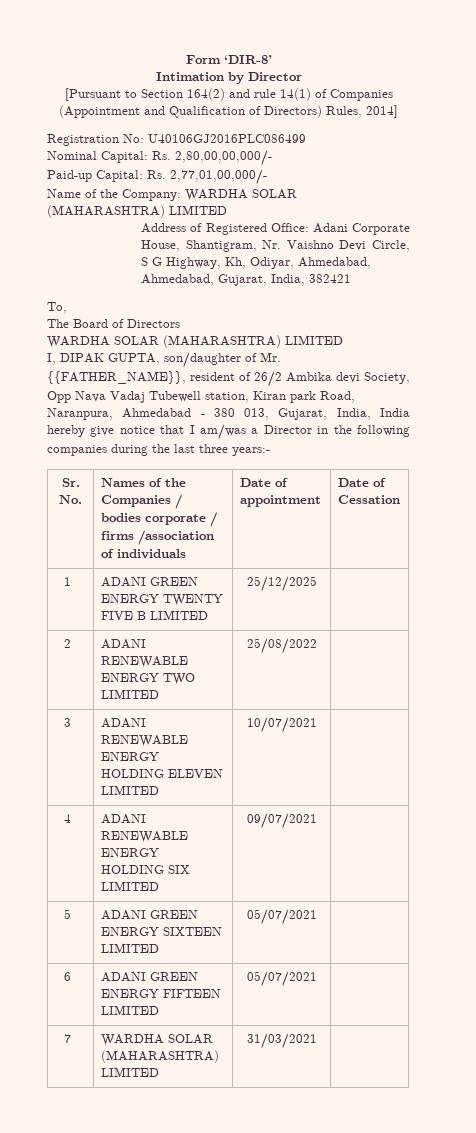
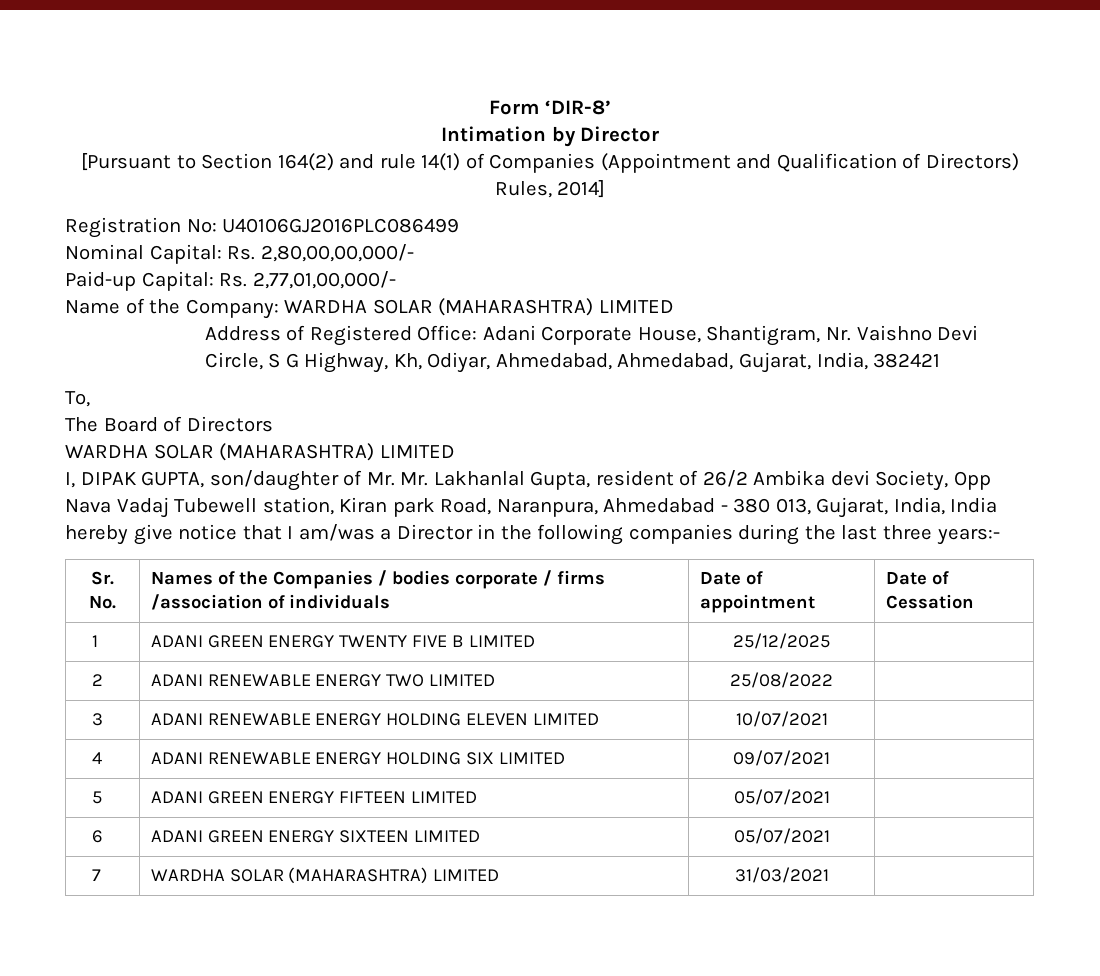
[47,371,186,384] {{FATHER_NAME}}, -> [400,471,591,490] Mr. Lakhanlal Gupta,
[162,927,222,936] SIXTEEN -> [339,791,407,803] FIFTEEN
[162,989,221,998] FIFTEEN -> [339,830,410,843] SIXTEEN

